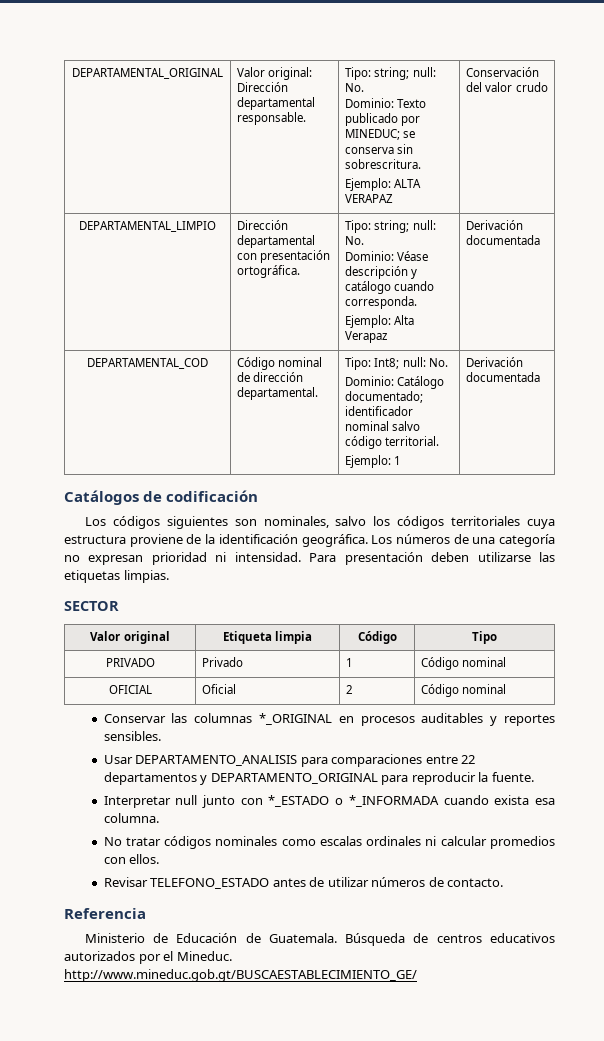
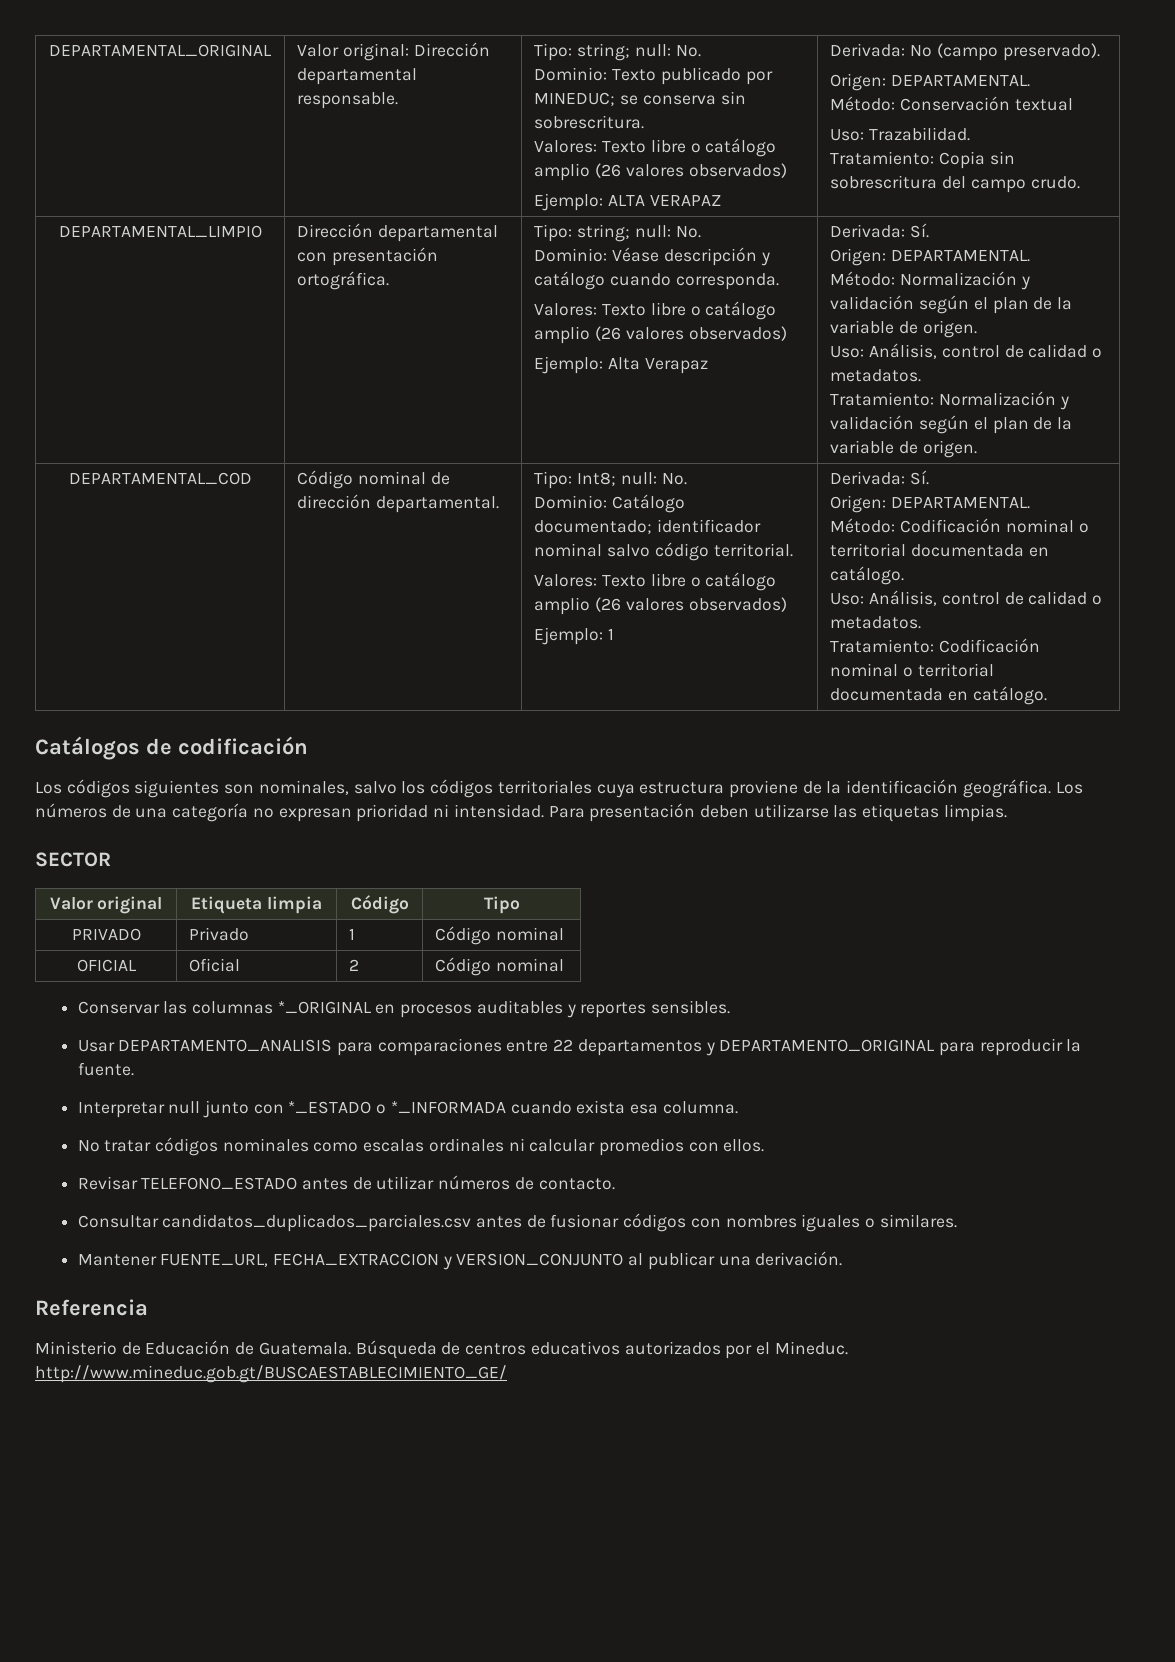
[345,178,422,191] [345,194,394,203] [466,67,540,77] [466,82,548,92] Ejemplo: ALTA VERAPAZ | Conservación del valor crudo -> [534,138,777,157] [534,163,787,181] [534,193,721,211] [830,43,1100,61] [830,73,1031,91] [830,96,1073,111] [830,127,971,141] [830,151,1015,169] [830,175,1080,193] Valores: Texto libre o catálogo amplio (26 valores observados) // Ejemplo: ALTA VERAPAZ | Derivada: No (campo preservado). // Origen: DEPARTAMENTAL. // Método: Conservación textual // Uso: Trazabilidad. // Tratamiento: Copia sin sobrescritura del campo crudo.
[345,315,415,328] [345,331,388,343] [466,220,524,230] [466,235,541,245] Ejemplo: Alta Verapaz | Derivación documentada -> [534,301,777,320] [534,326,787,344] [534,356,708,374] [830,223,930,238] [830,248,1031,266] [830,271,1030,290] [830,295,1072,314] [830,320,977,338] [830,343,1102,359] [830,369,922,382] [830,391,1069,410] [830,415,1072,434] [830,440,977,458] Valores: Texto libre o catálogo amplio (26 valores observados) // Ejemplo: Alta Verapaz | Derivada: Sí. // Origen: DEPARTAMENTAL. // Método: Normalización y validación según el plan de la variable de origen. // Uso: Análisis, control de calidad o metadatos. // Tratamiento: Normalización y validación según el plan de la variable de origen.
[345,455,402,468] [466,357,524,367] [466,372,541,382] Ejemplo: 1 | Derivación documentada -> [534,572,777,591] [534,597,787,615] [534,627,615,645] [830,470,930,485] [830,495,1031,513] [830,518,1089,533] [830,543,1049,557] [830,566,905,585] [830,590,1102,606] [830,616,922,629] [830,638,1041,653] [830,663,994,677] [830,686,1047,705] Valores: Texto libre o catálogo amplio (26 valores observados) // Ejemplo: 1 | Derivada: Sí. // Origen: DEPARTAMENTAL. // Método: Codificación nominal o territorial documentada en catálogo. // Uso: Análisis, control de calidad o metadatos. // Tratamiento: Codificación nominal o territorial documentada en catálogo.
(504, 882) none -> [77,1213,957,1232] [77,1251,843,1270] // Consultar candidatos_duplicados_parciales.csv antes de fusionar códigos con nombres iguales o similares. // Mantener FUENTE_URL, FECHA_EXTRACCION y VERSION_CONJUNTO al publicar una derivación.

